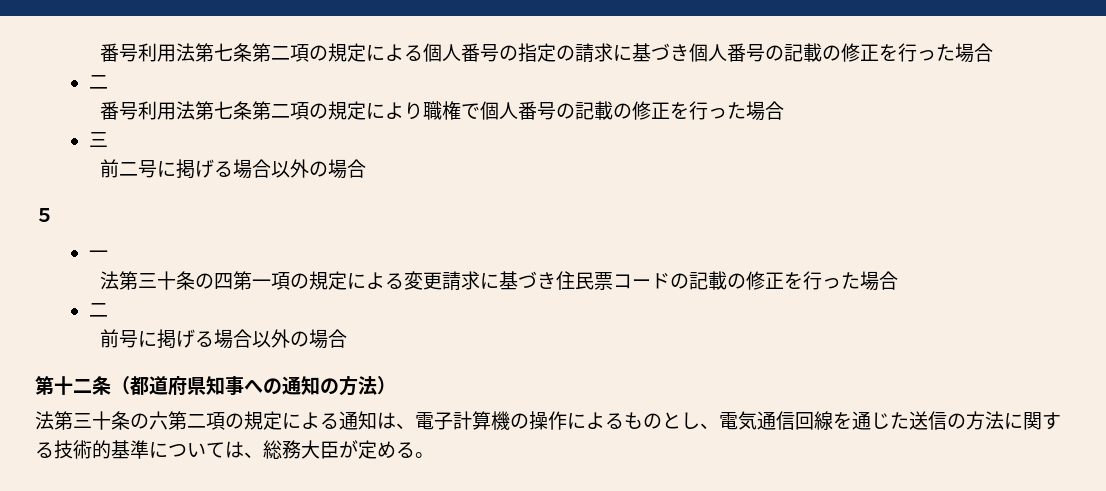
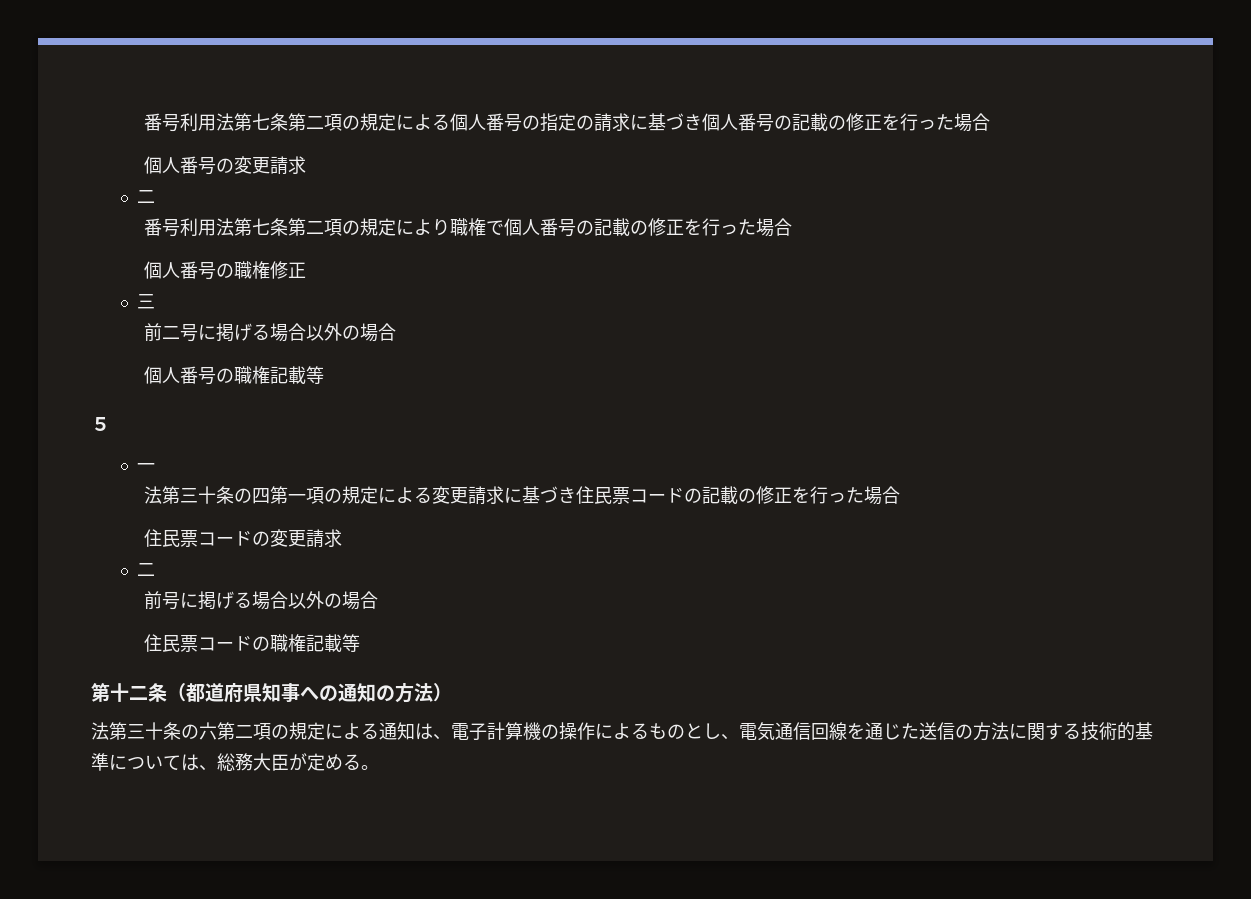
(994, 52) none -> [144,156,307,175] // 個人番号の変更請求
(785, 110) none -> [144,261,307,280] // 個人番号の職権修正
(367, 168) none -> [144,366,325,385] // 個人番号の職権記載等
(899, 280) none -> [144,529,343,548] // 住民票コードの変更請求
(348, 338) none -> [144,634,361,653] // 住民票コードの職権記載等

